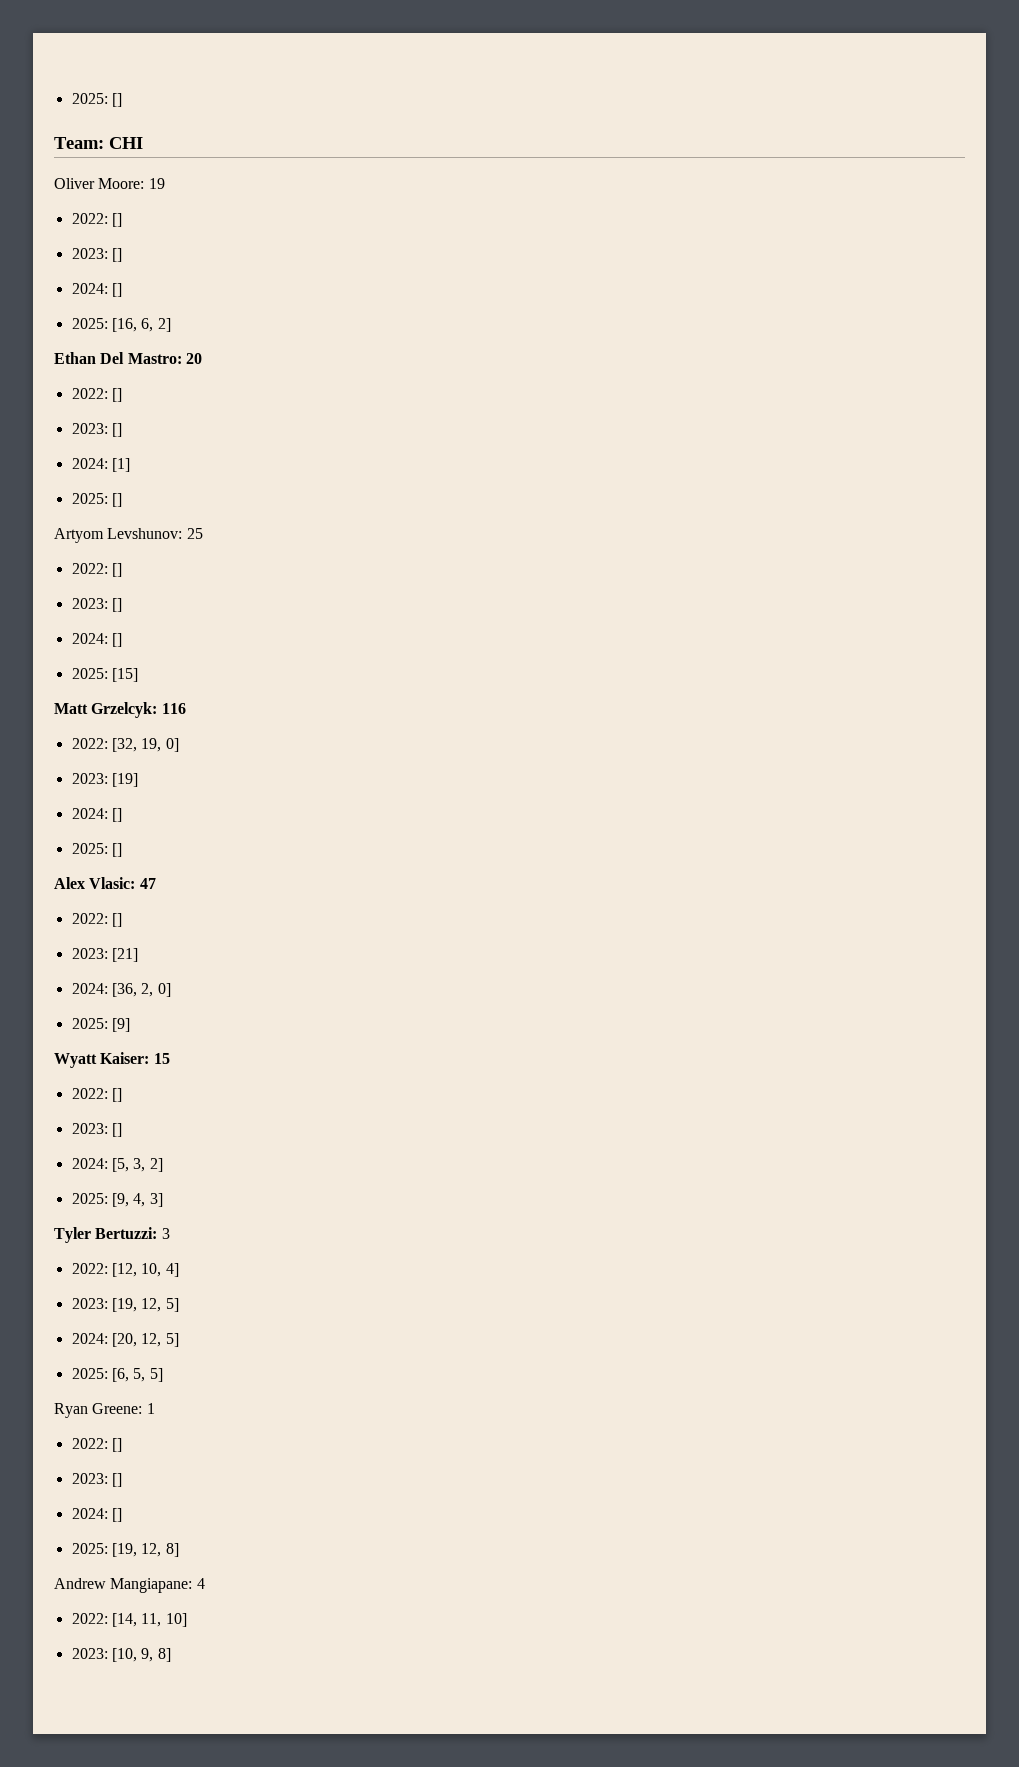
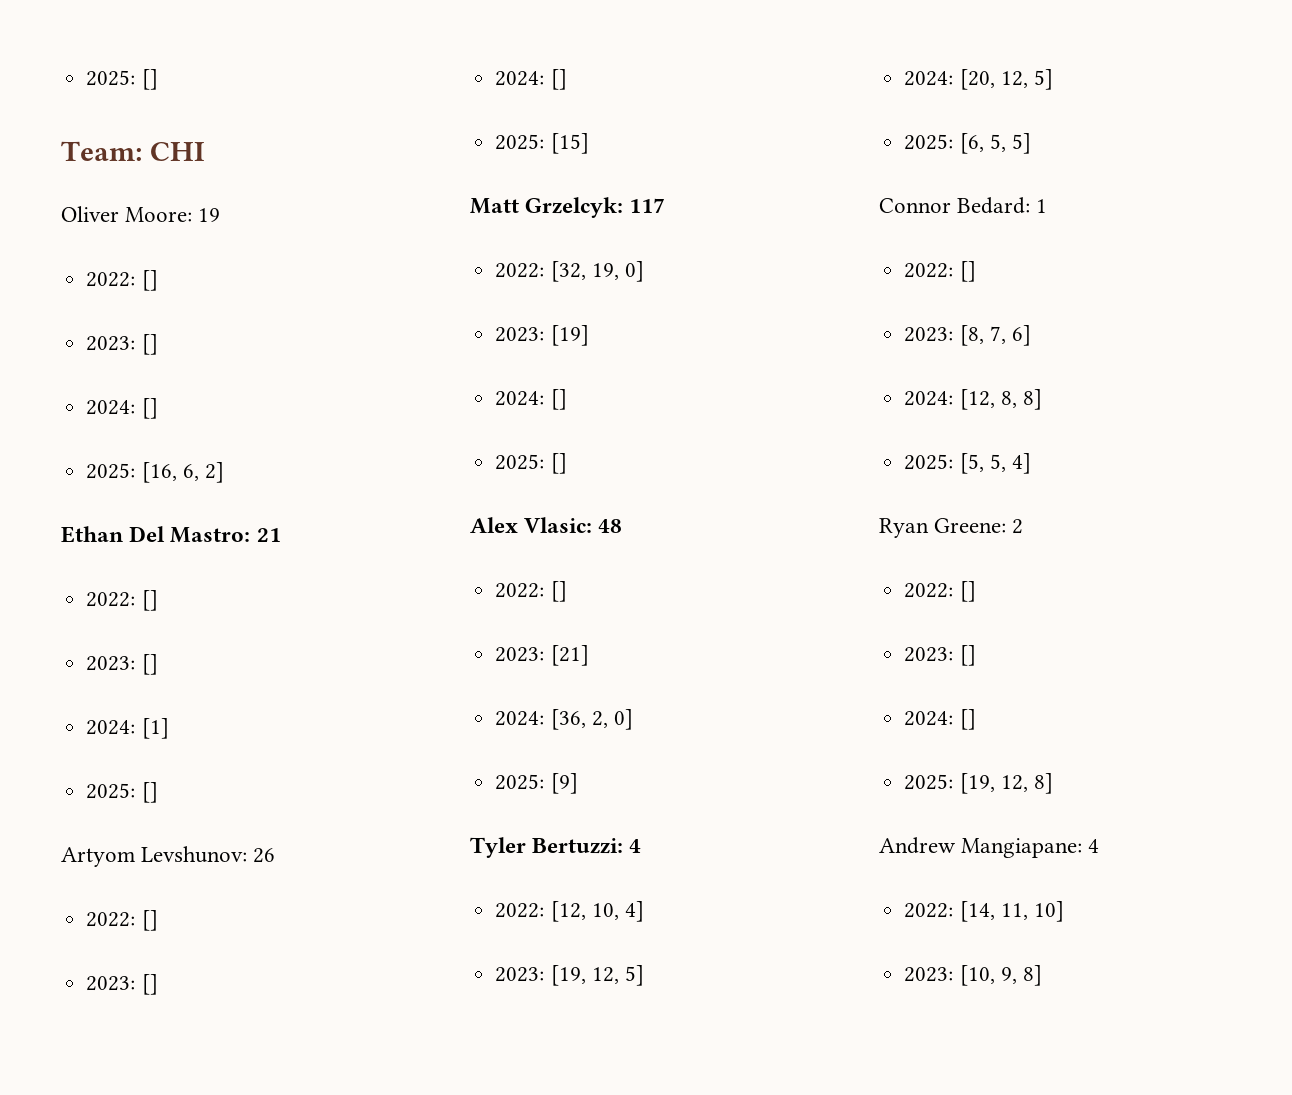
[185,353,202,364] 20 -> [256,528,281,542] 21
[186,528,203,539] 25 -> [253,848,276,863] 26
[161,703,186,714] 116 -> [629,198,666,213] 117
[139,878,156,889] 47 -> [598,519,623,533] 48
[54,1052,170,1068] [71,1088,122,1102] [71,1123,122,1137] [71,1158,163,1172] [71,1193,163,1207] // Wyatt Kaiser: 15 // 2022: [] // 2023: [] // 2024: [5, 3, 2] // 2025: [9, 4, 3] -> (578, 783) none
[161,1228,170,1239] 3 -> [629,839,642,853] 4
(163, 1375) none -> [879,197,1048,214] [904,261,976,282] [904,325,1031,346] [904,389,1042,410] [904,453,1031,474] // Connor Bedard: 1 // 2022: [] // 2023: [8, 7, 6] // 2024: [12, 8, 8] // 2025: [5, 5, 4]
[146,1403,155,1414] 1 -> [1012,519,1024,534] 2

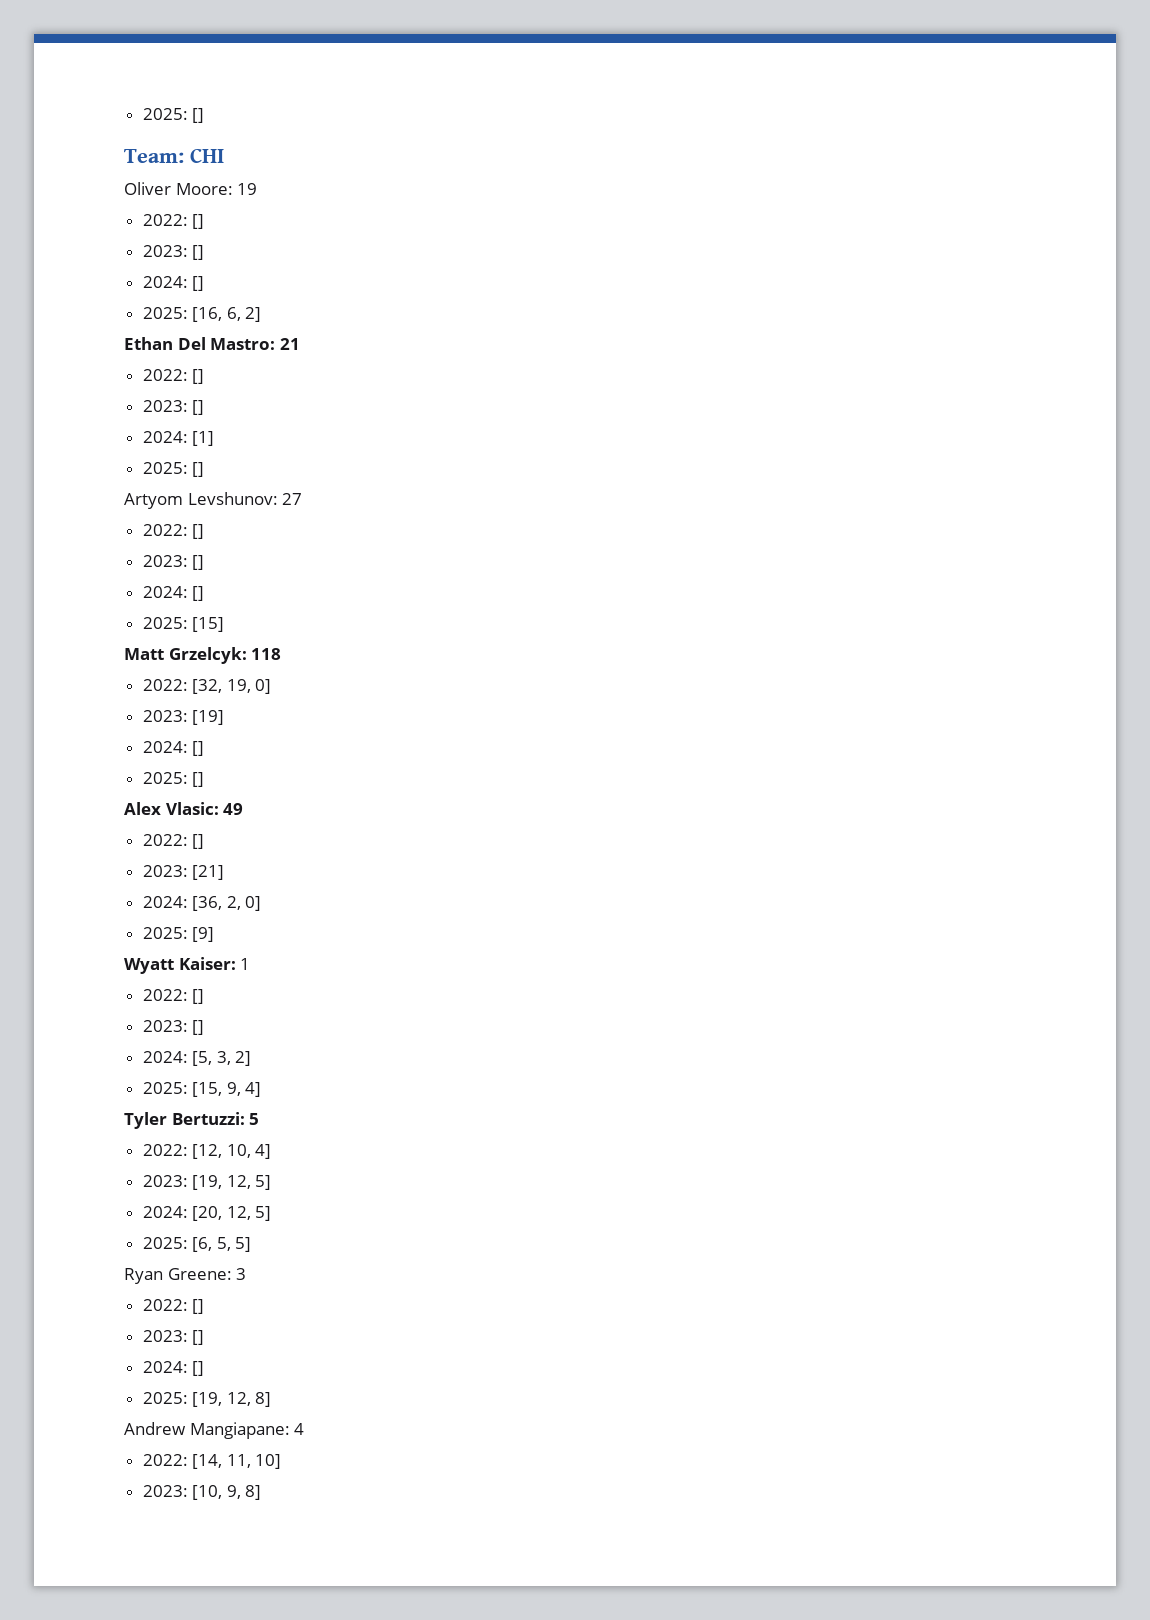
[253,848,276,863] 26 -> [282,493,303,505] 27
[629,198,666,213] 117 -> [251,648,282,660] 118
[598,519,623,533] 48 -> [223,803,244,815] 49
(578, 783) none -> [124,957,251,974] [142,989,205,1004] [142,1020,205,1035] [142,1051,252,1066] [142,1082,262,1097] // Wyatt Kaiser: 1 // 2022: [] // 2023: [] // 2024: [5, 3, 2] // 2025: [15, 9, 4]
[629,839,642,853] 4 -> [249,1113,260,1125] 5
[879,197,1048,214] [904,261,976,282] [904,325,1031,346] [904,389,1042,410] [904,453,1031,474] // Connor Bedard: 1 // 2022: [] // 2023: [8, 7, 6] // 2024: [12, 8, 8] // 2025: [5, 5, 4] -> (252, 1244) none
[1012,519,1024,534] 2 -> [236,1268,247,1280] 3

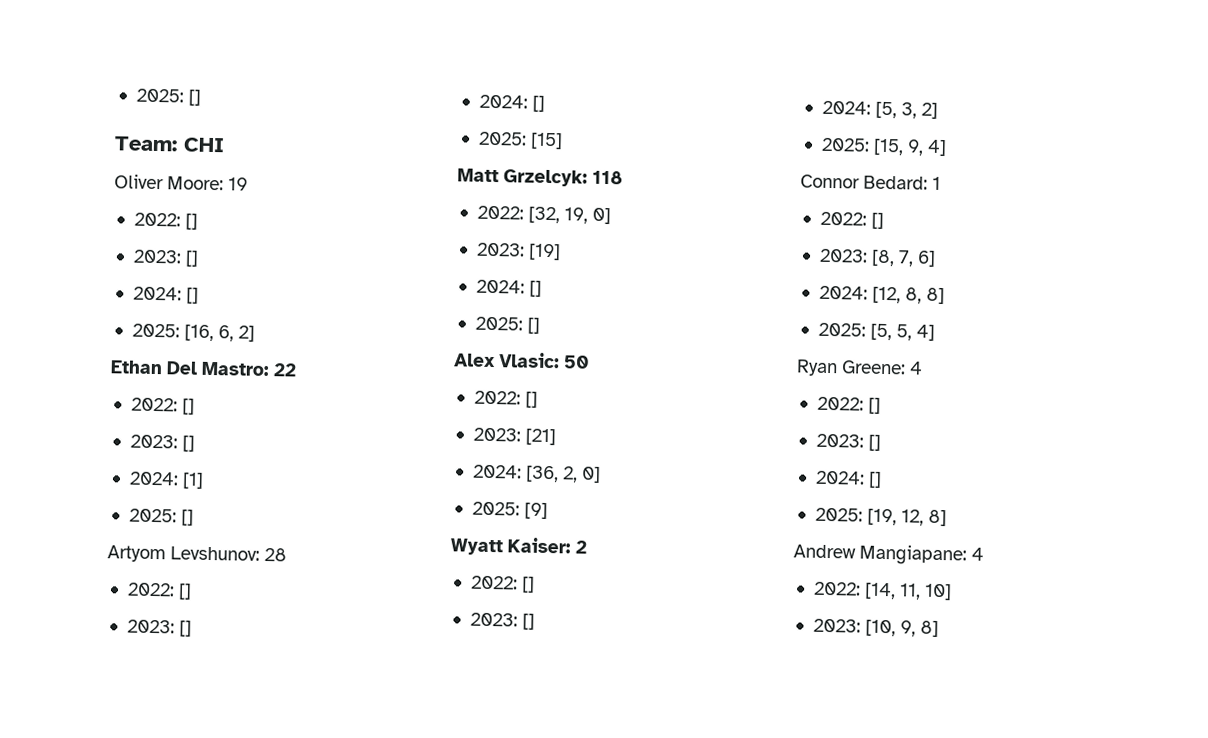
[279,338,300,350] 21 -> [273,363,298,377] 22
[282,493,303,505] 27 -> [264,547,288,562] 28
[223,803,244,815] 49 -> [564,355,590,369] 50
[240,958,251,970] 1 -> [575,540,588,554] 2
[124,1112,260,1129] [142,1144,272,1159] [142,1175,272,1190] [142,1206,272,1221] [142,1237,252,1252] Tyler Bertuzzi: 5 // 2022: [12, 10, 4] // 2023: [19, 12, 5] // 2024: [20, 12, 5] // 2025: [6, 5, 5] -> [800,174,942,190] [819,211,885,229] [818,248,937,267] [818,285,946,305] [817,322,936,341] Connor Bedard: 1 // 2022: [] // 2023: [8, 7, 6] // 2024: [12, 8, 8] // 2025: [5, 5, 4]
[236,1268,247,1280] 3 -> [909,361,924,375] 4

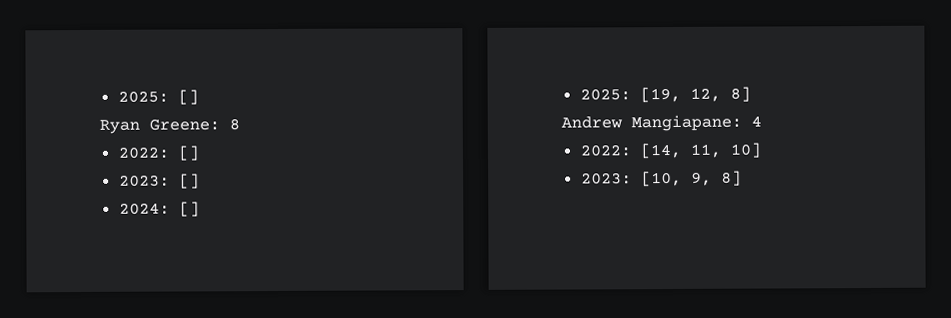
[135,88,202,106] [114,136,225,153] [114,174,249,191] [133,212,199,230] [132,249,200,267] [132,286,200,304] [131,323,256,342] [110,360,298,377] [130,397,196,415] [129,434,196,452] [128,471,205,489] [128,508,195,526] [107,545,288,563] [126,582,193,600] [126,619,193,637] [478,94,546,112] [477,131,564,150] [457,168,624,187] [476,205,612,225] [475,242,562,261] [475,279,543,297] [474,316,541,334] [454,352,590,369] [473,390,539,408] [472,427,557,446] [472,464,602,483] [471,501,549,520] [450,537,588,556] [470,575,536,593] [469,612,536,630] [821,100,939,119] [820,137,948,157] [800,174,942,190] [819,211,885,229] [818,248,937,267] [818,285,946,305] [817,322,936,341] 2025: [] // Team: CHI // Oliver Moore: 19 // 2022: [] // 2023: [] // 2024: [] // 2025: [16, 6, 2] // Ethan Del Mastro: 22 // 2022: [] // 2023: [] // 2024: [1] // 2025: [] // Artyom Levshunov: 28 // 2022: [] // 2023: [] // 2024: [] // 2025: [15] // Matt Grzelcyk: 118 // 2022: [32, 19, 0] // 2023: [19] // 2024: [] // 2025: [] // Alex Vlasic: 50 // 2022: [] // 2023: [21] // 2024: [36, 2, 0] // 2025: [9] // Wyatt Kaiser: 2 // 2022: [] // 2023: [] // 2024: [5, 3, 2] // 2025: [15, 9, 4] // Connor Bedard: 1 // 2022: [] // 2023: [8, 7, 6] // 2024: [12, 8, 8] // 2025: [5, 5, 4] -> [117,89,199,105] 2025: []
[909,361,924,375] 4 -> [229,118,240,131] 8

